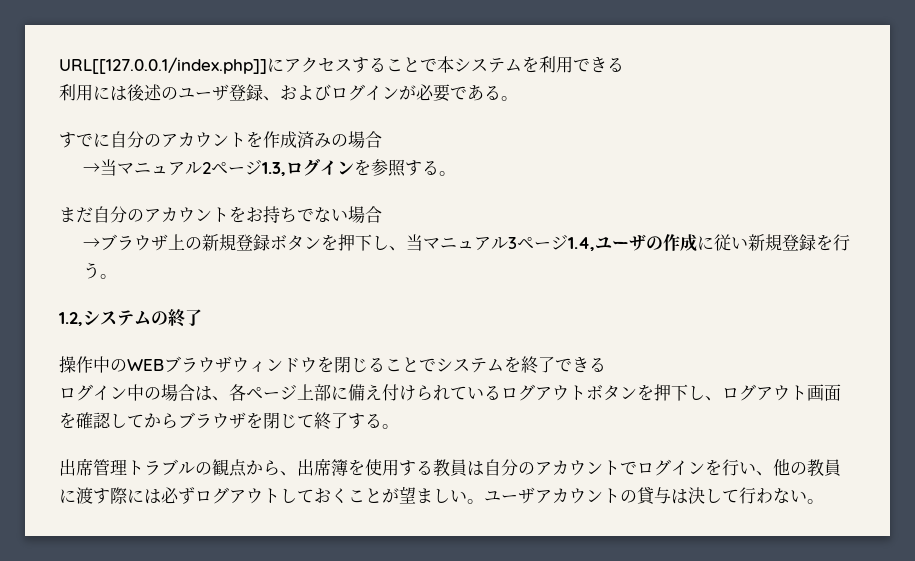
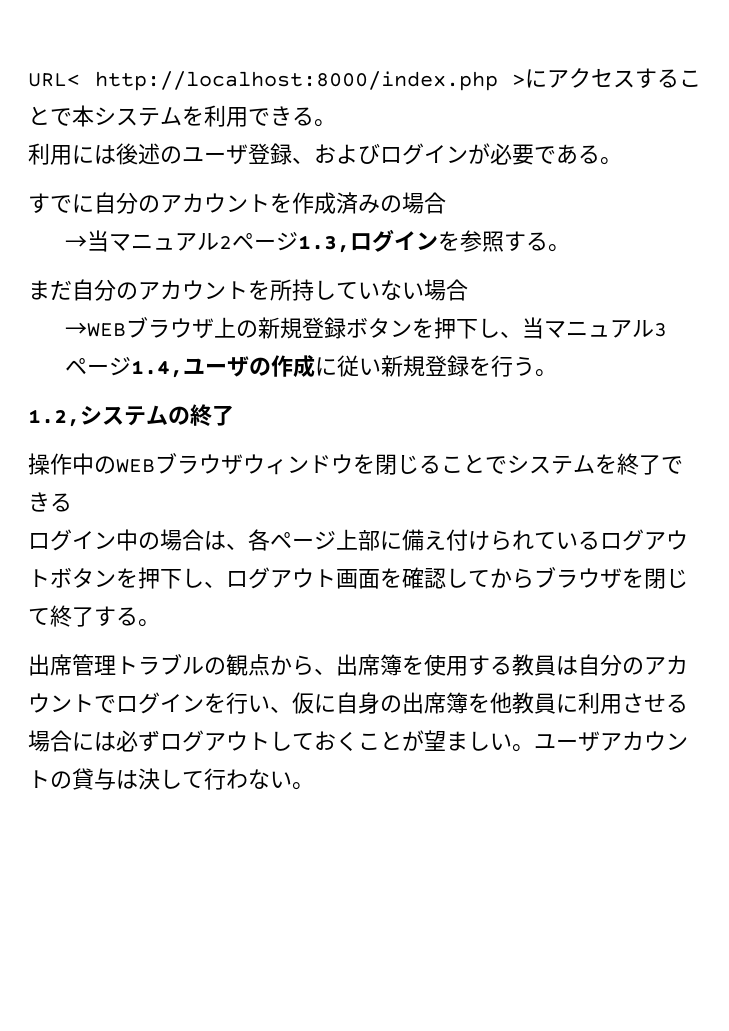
[59,57,267,74] URL[[127.0.0.1/index.php]] -> [28,71,525,91] URL< http://localhost:8000/index.php >
(624, 64) none -> [314,119,336,127] 。
[246,206,314,223] お持ちで -> [270,279,380,301] 所持してい
[82,238,100,249] → -> [65,322,127,337] →WEB
[773,459,841,477] [59,487,127,504] 他の教員に渡す際 -> [292,692,688,714] [28,730,72,752] 仮に自身の出席簿を他教員に利用させる場合

